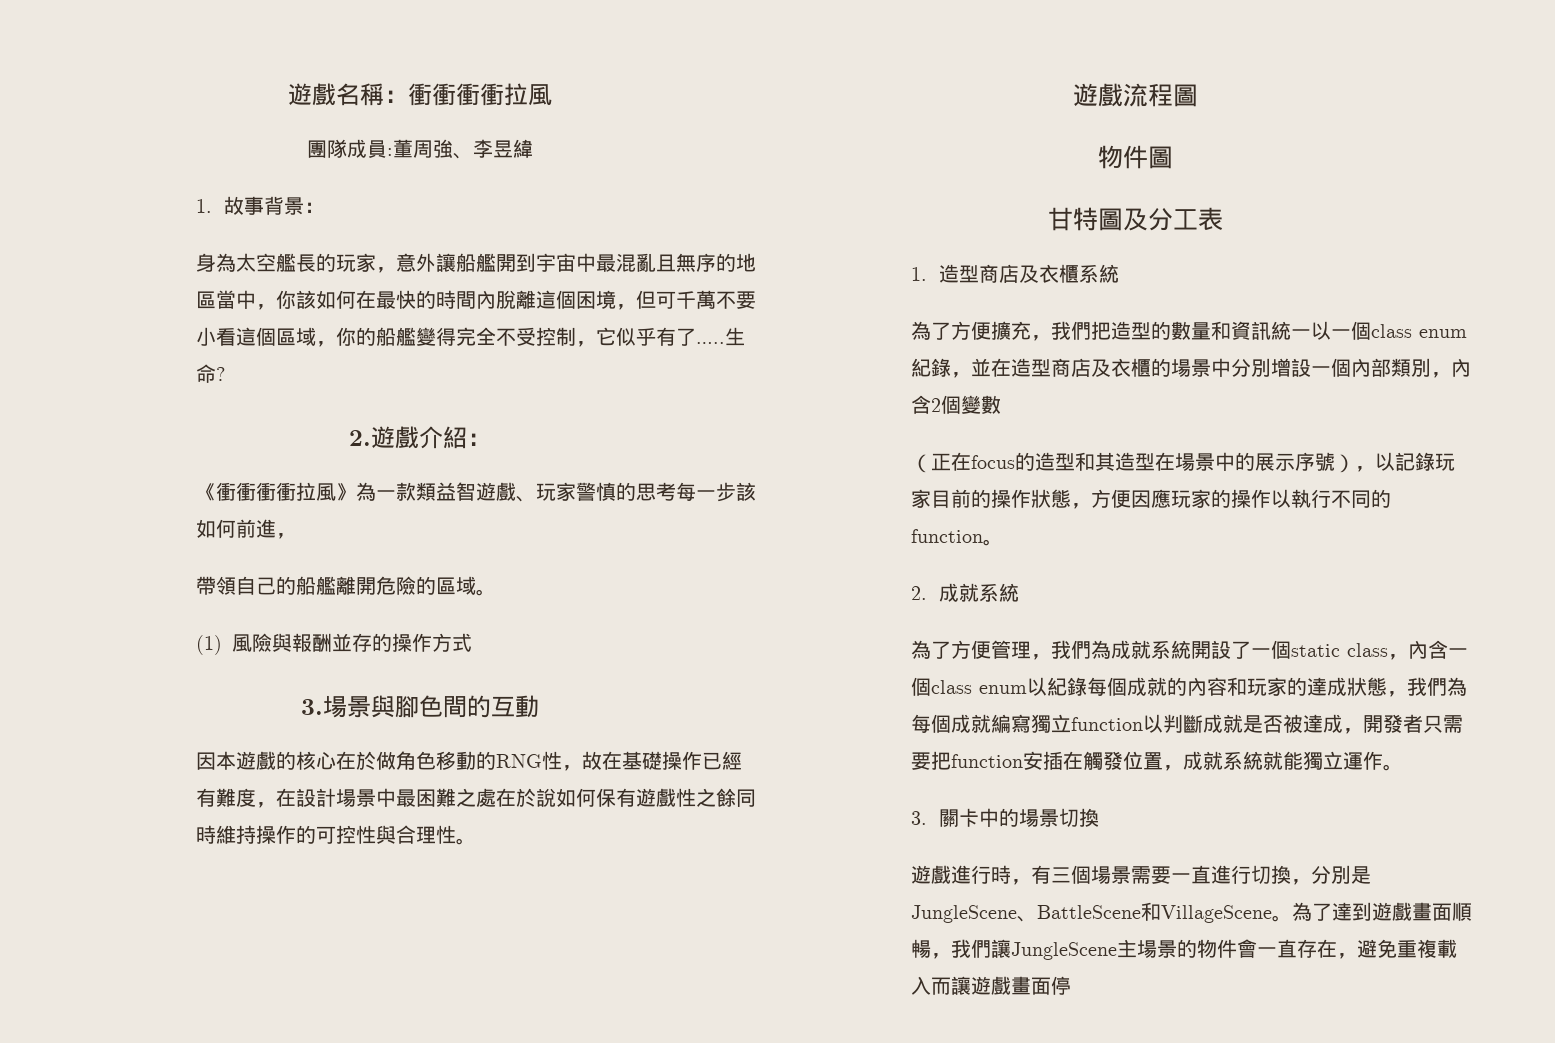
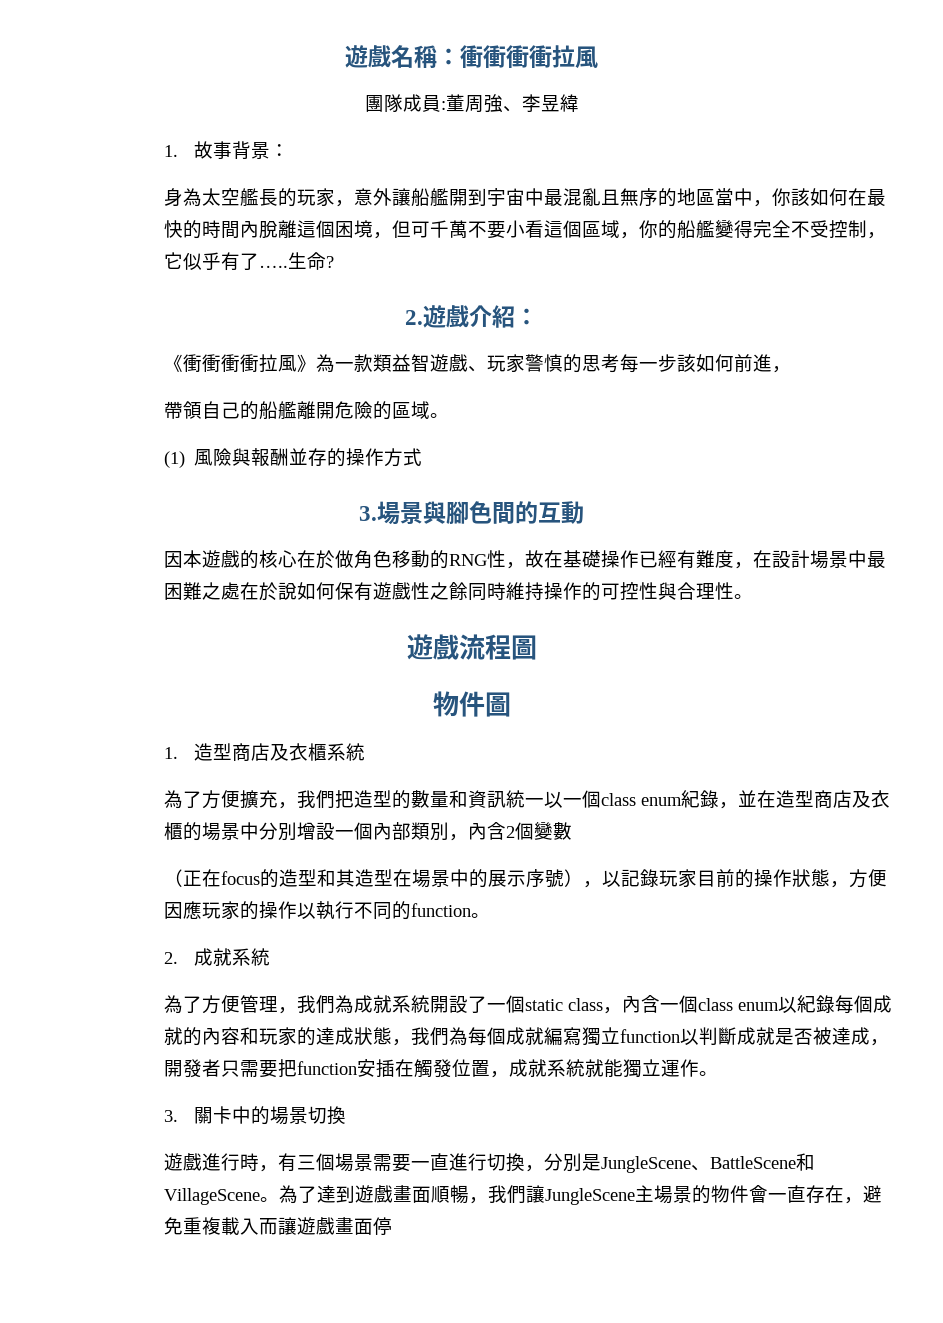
[1047,207,1223,231] // 甘特圖及分工表 -> (511, 704) none

